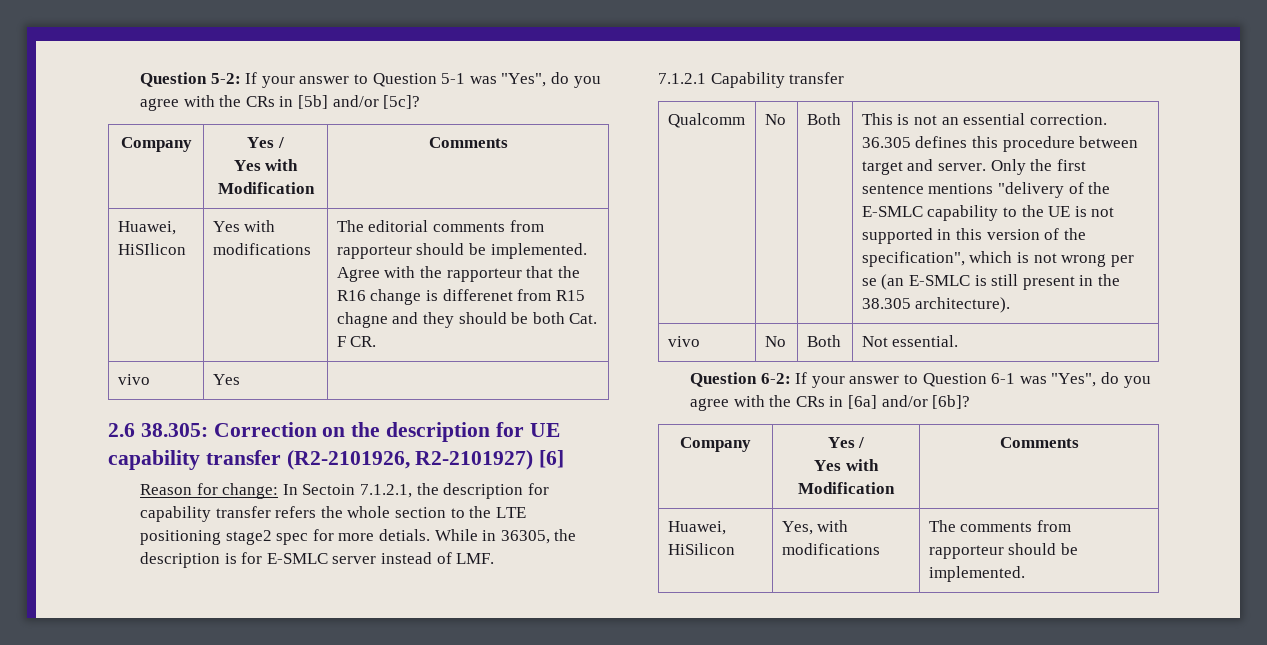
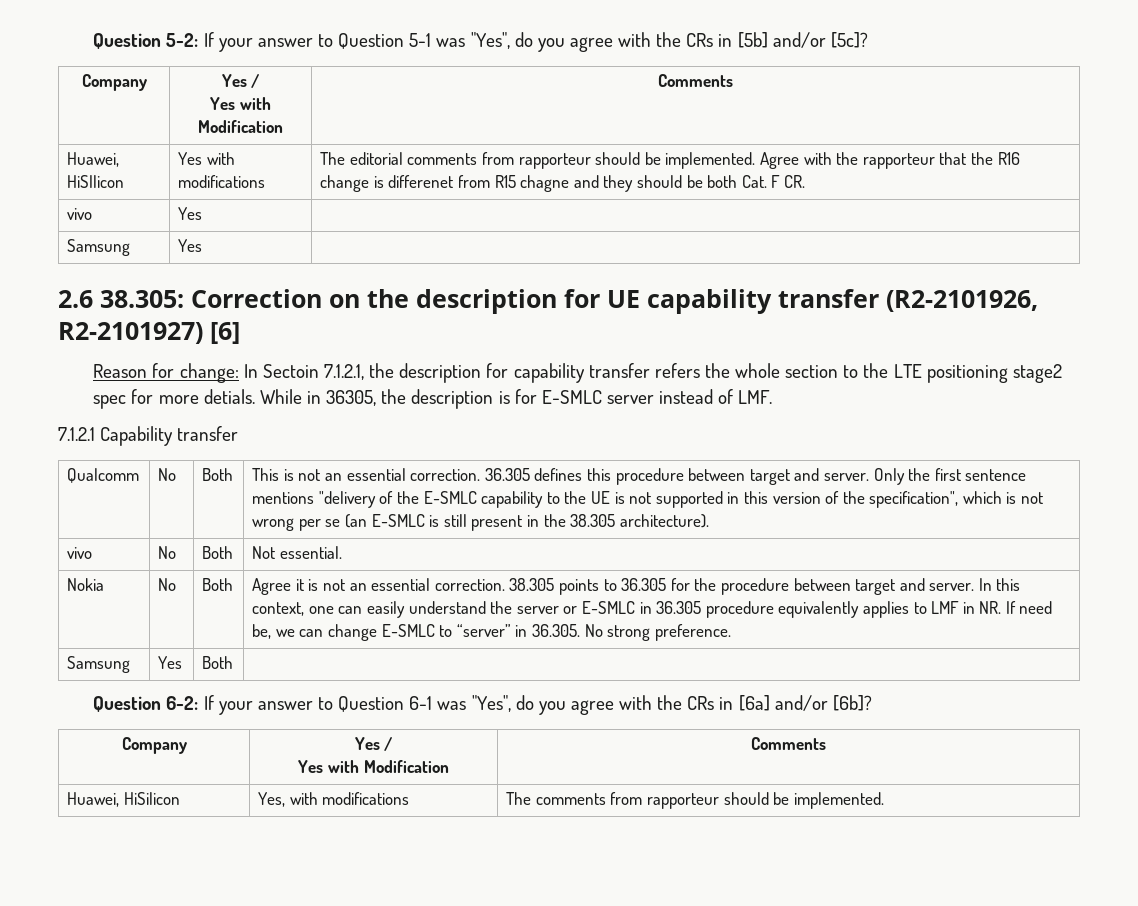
(240, 379) none -> [67,239,131,256] [178,239,203,252] // Samsung | Yes |
(959, 341) none -> [67,578,105,591] [158,578,177,591] [202,578,234,591] [252,578,1021,595] [252,601,1053,618] [252,624,731,641] [67,656,131,673] [158,656,183,669] [202,656,234,669] // Nokia | No | Both | Agree it is not an essential correction. 38.305 points to 36.305 for the procedure between target and server. In this context, one can easily understand the server or E-SMLC in 36.305 procedure equivalently applies to LMF in NR. If need be, we can change E-SMLC to “server” in 36.305. No strong preference. // Samsung | Yes | Both |

